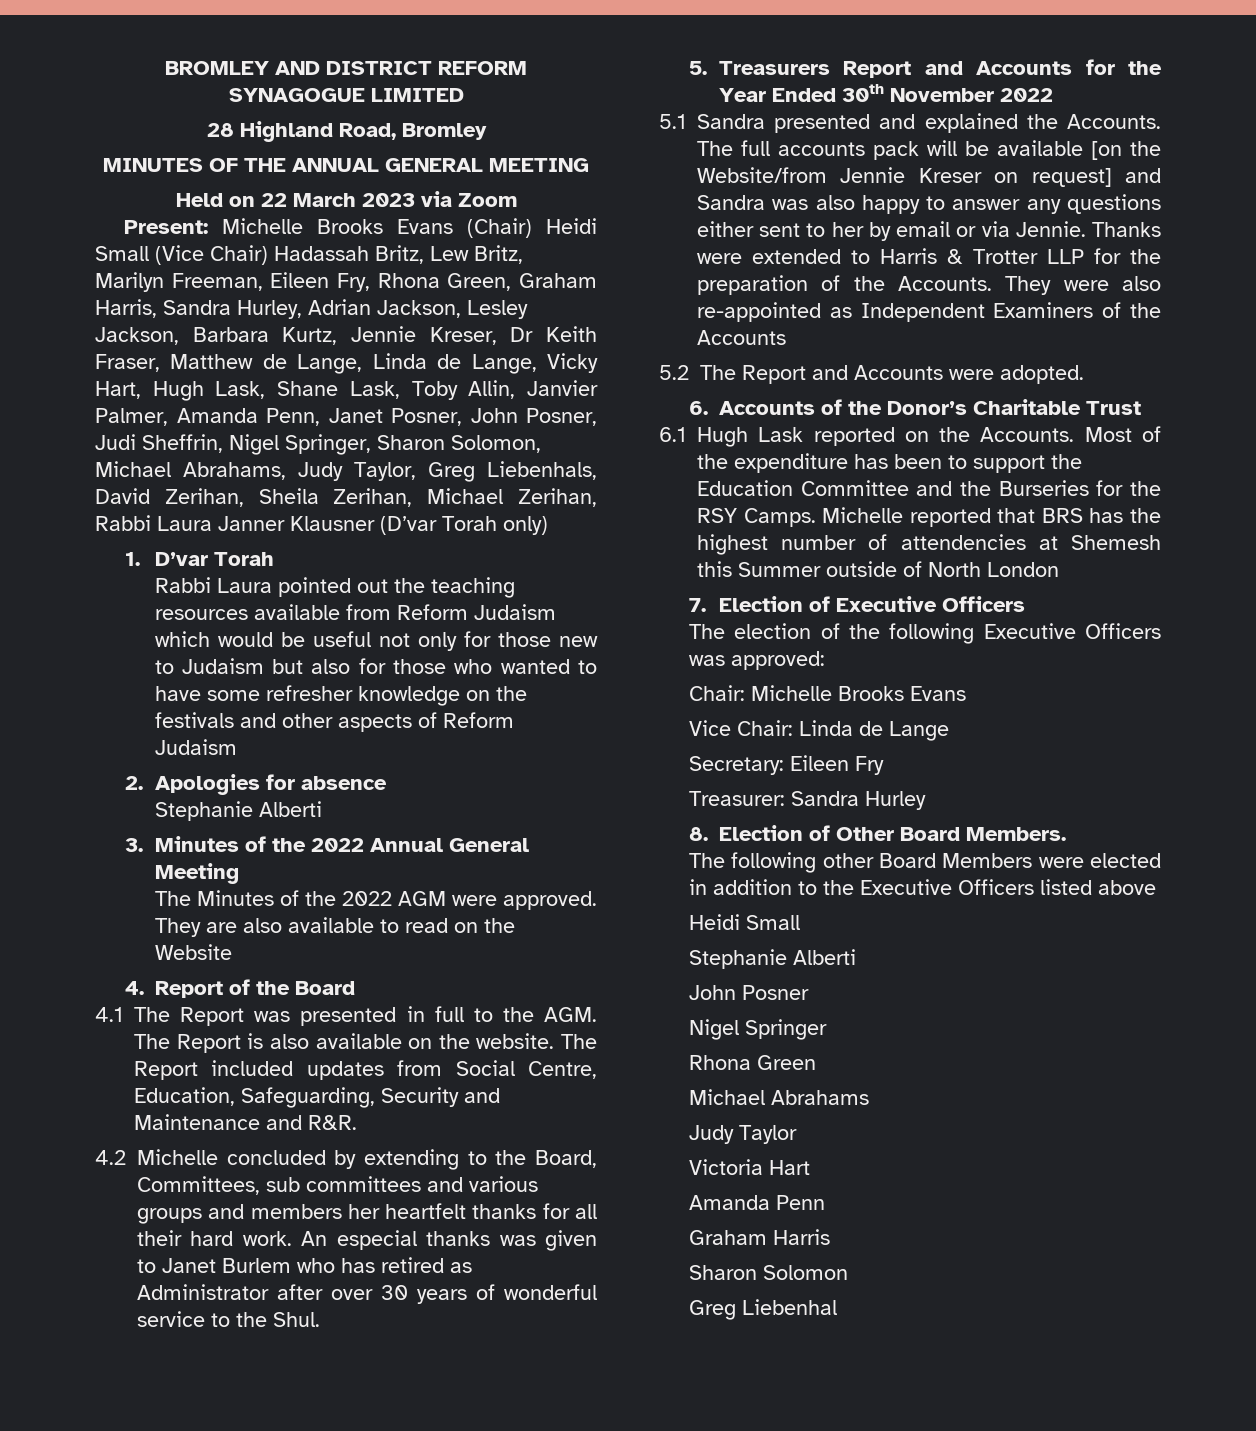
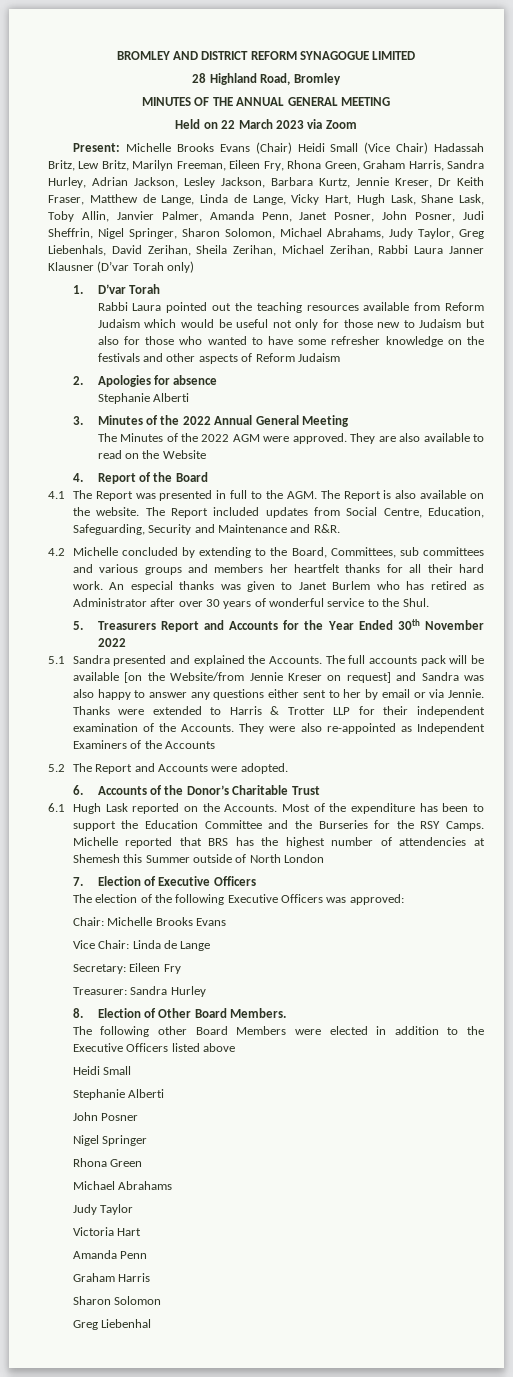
[1130,249,1161,264] [697,275,808,295] the preparation -> [383,706,486,717] [72,723,138,732] their independent examination

